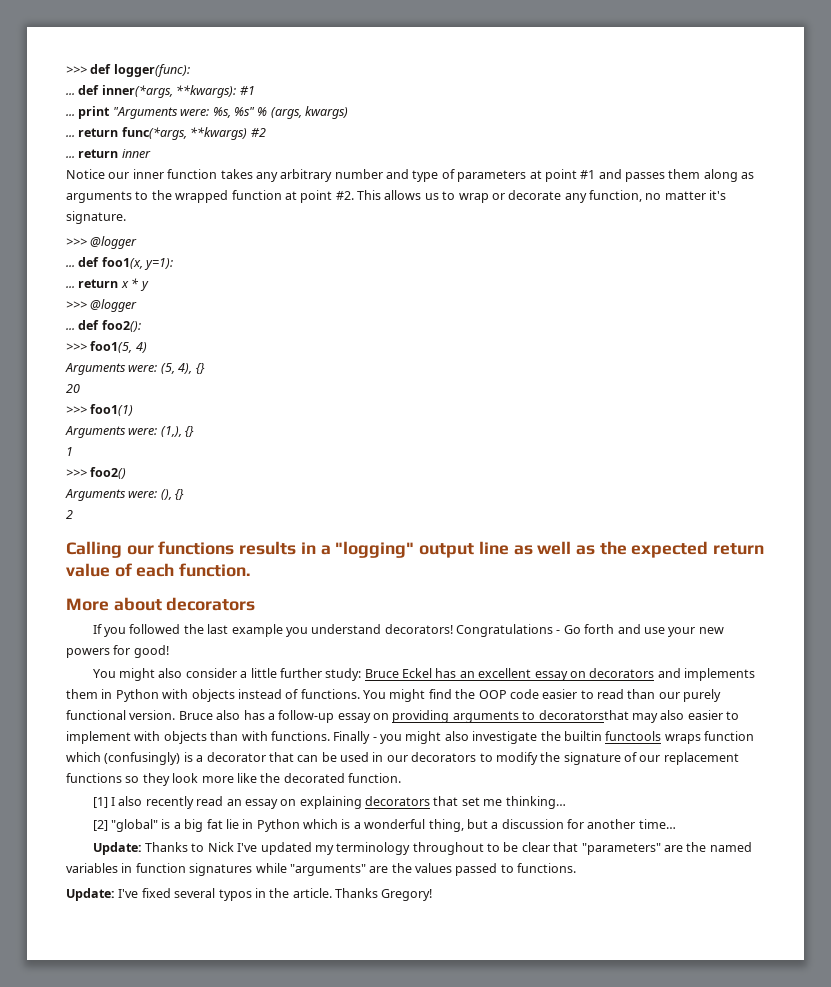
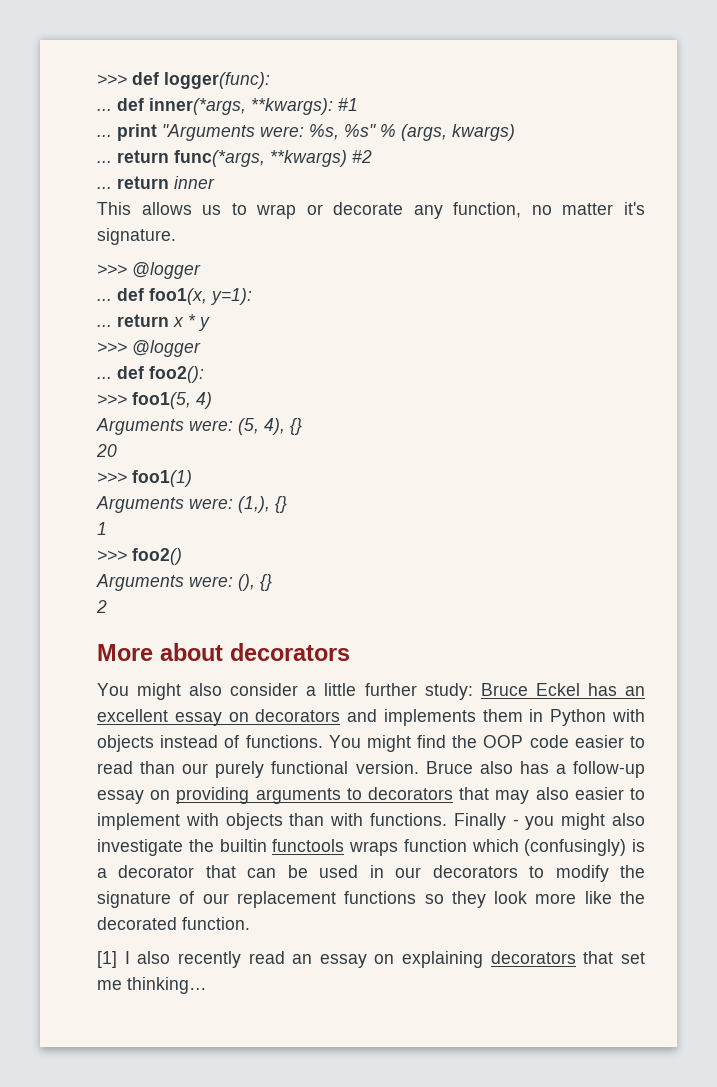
[66,169,755,182] [66,190,354,203] Notice our inner function takes any arbitrary number and type of parameters at point #1 and passes them along as arguments to the wrapped function at point #2. -> (215, 182) none
[66,541,765,558] [66,563,251,577] [66,597,256,611] [92,624,724,637] [66,645,169,658] Calling our functions results in a "logging" output line as well as the expected return value of each function. // More about decorators // If you followed the last example you understand decorators! Congratulations - Go forth and use your new powers for good! -> [97,643,350,661] More about decorators
[538,710,629,720] decoratorsthat -> [367,787,490,800] decorators that
[92,819,676,832] [92,842,752,855] [66,863,577,876] [66,888,433,901] // [2] "global" is a big fat lie in Python which is a wonderful thing, but a discussion for another time… // Update: Thanks to Nick I've updated my terminology throughout to be clear that "parameters" are the named variables in function signatures while "arguments" are the values passed to functions. // Update: I've fixed several typos in the article. Thanks Gregory! -> (207, 985) none

